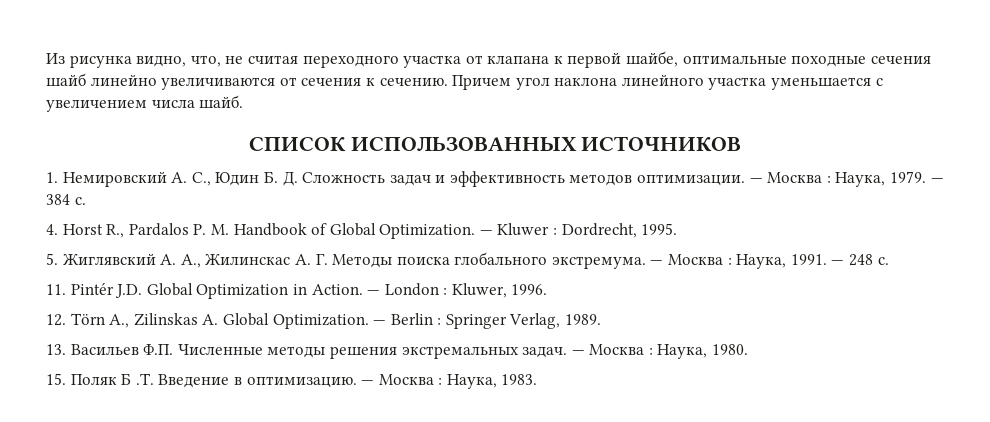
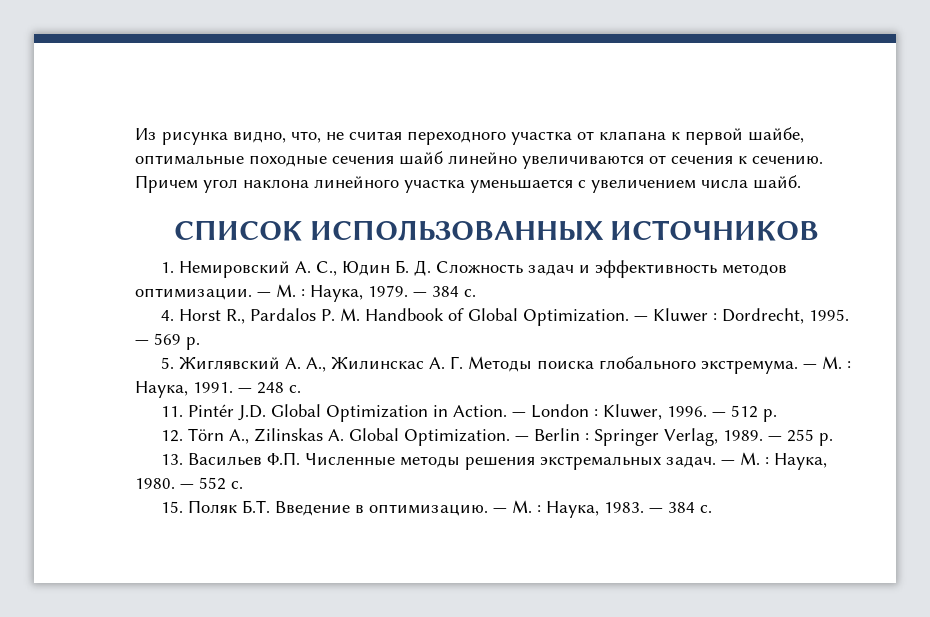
[767,172,823,183] Москва -> [276,284,296,297] М.
(678, 229) none -> [135,333,200,350] — 569 p.
[668,254,724,265] Москва -> [822,356,843,369] М.
(548, 289) none -> [712,405,778,422] — 512 p.
(602, 319) none -> [768,429,834,446] — 255 p.
[589,344,645,355] Москва -> [740,452,761,465] М.
(749, 349) none -> [180,477,243,490] — 552 c.
[121,373,154,385] Б .Т. -> [242,500,271,513] Б.Т.
[378,374,434,385] Москва -> [512,500,533,513] М.
(538, 379) none -> [649,502,713,513] — 384 c.

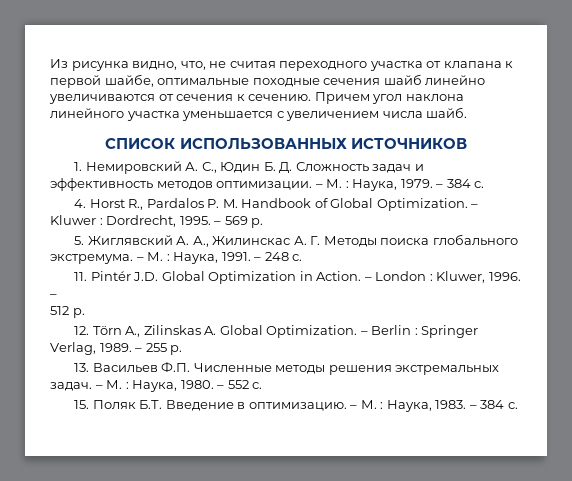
[257,292,271,297] — -> [315,184,323,188] –
[413,292,427,297] — -> [436,184,444,188] –
[634,316,649,321] — -> [471,204,479,208] –
[135,340,149,345] — -> [214,221,222,225] –
[803,364,818,369] — -> [136,257,144,261] –
[238,388,252,393] — -> [254,257,262,261] –
[512,412,527,417] — -> [364,277,372,281] –
[712,412,727,417] — -> [50,294,57,298] – //
[515,436,530,441] — -> [360,331,368,335] –
[768,436,783,441] — -> [135,348,143,352] –
[721,460,736,465] — -> [95,385,103,389] –
[180,484,194,489] — -> [217,385,225,389] –
[493,508,508,513] — -> [350,405,358,409] –
[649,508,664,513] — -> [469,405,477,409] –

